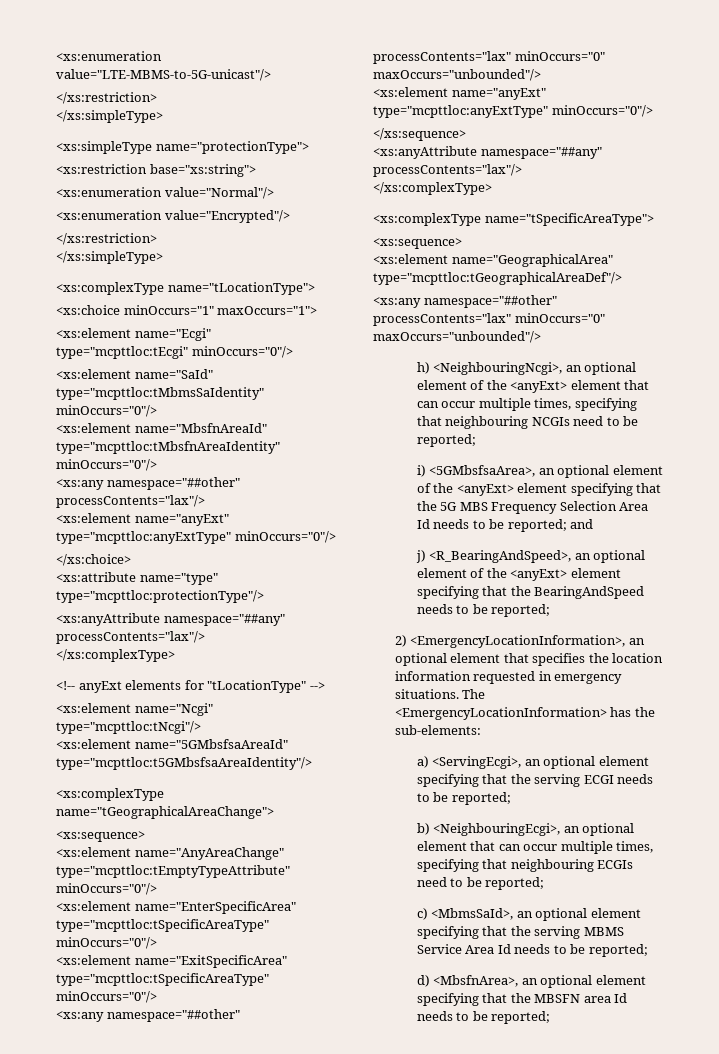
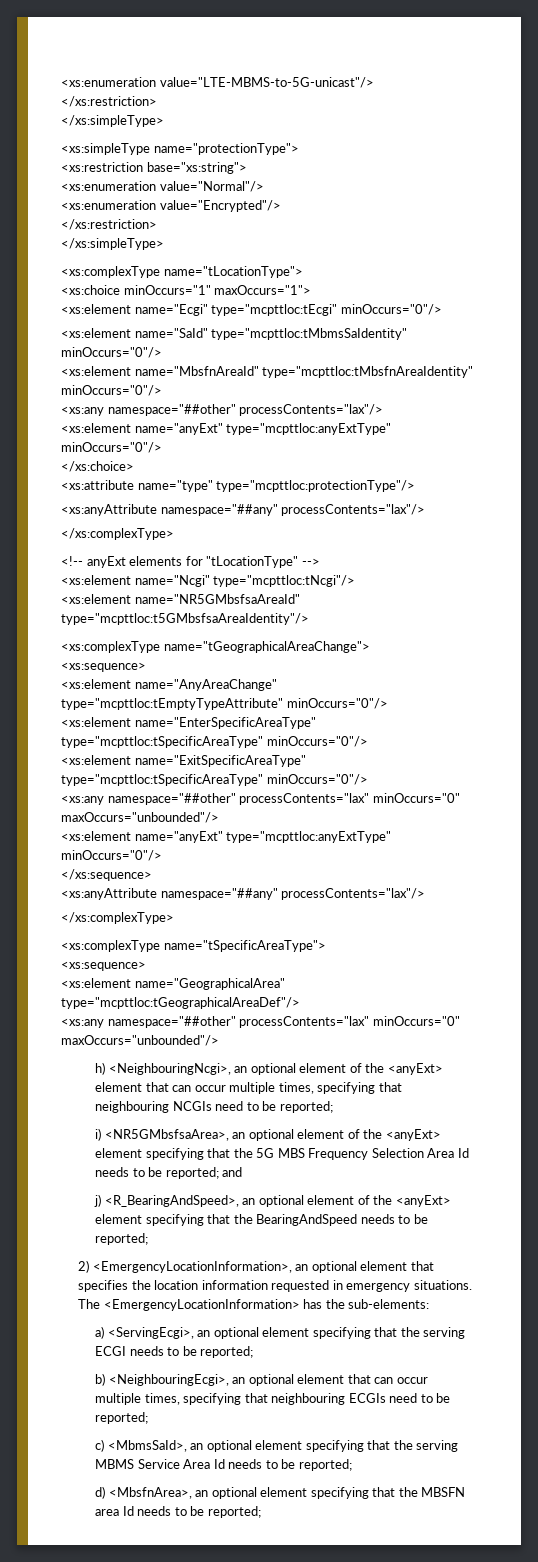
[134,739,288,749] name="5GMbsfsaAreaId" -> [134,594,300,604] name="NR5GMbsfsaAreaId"
[134,901,296,914] name="EnterSpecificArea" -> [134,717,316,729] name="EnterSpecificAreaType"
[134,955,287,968] name="ExitSpecificArea" -> [134,755,306,767] name="ExitSpecificAreaType"
[429,465,536,477] <5GMbsfsaArea>, -> [104,1129,229,1141] <NR5GMbsfsaArea>,

